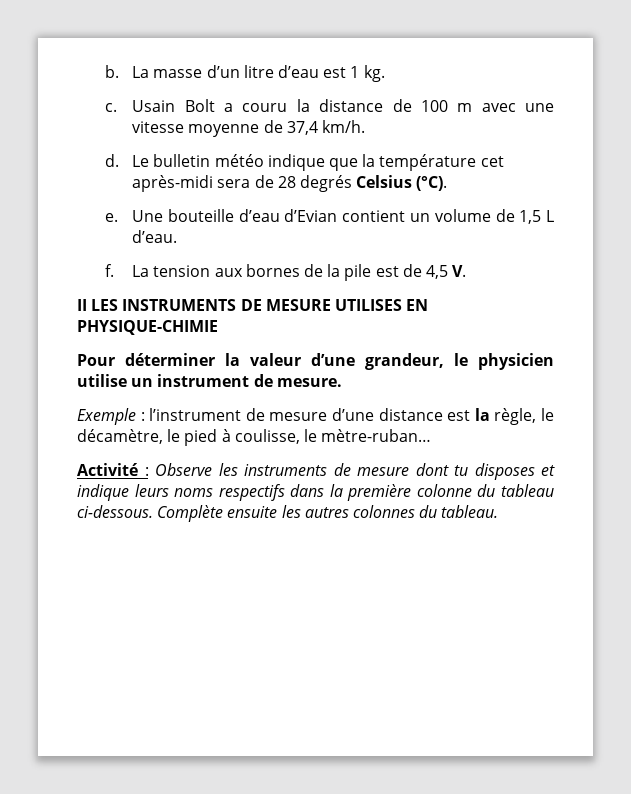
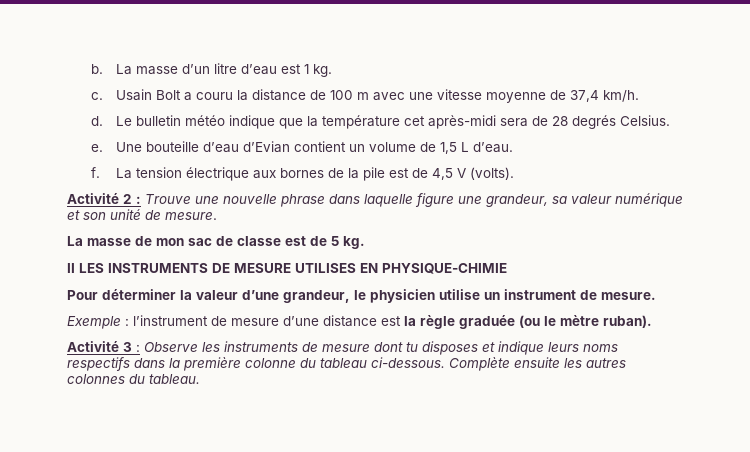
[356,175,448,191] Celsius (°C). -> [619,115,670,126] Celsius.
(211, 271) none -> [185,167,249,181] électrique
[452,265,467,277] V. -> [456,167,514,180] [67,193,683,207] [67,209,217,220] [67,236,365,249] V (volts). // Activité 2 : Trouve une nouvelle phrase dans laquelle figure une grandeur, sa valeur numérique et son unité de mesure. // La masse de mon sac de classe est de 5 kg.
[494,408,555,425] [77,429,432,446] [77,463,138,476] règle, le décamètre, le pied à coulisse, le mètre-ruban… // Activité -> [420,315,652,329] [67,341,132,352] règle graduée (ou le mètre ruban). // Activité 3

